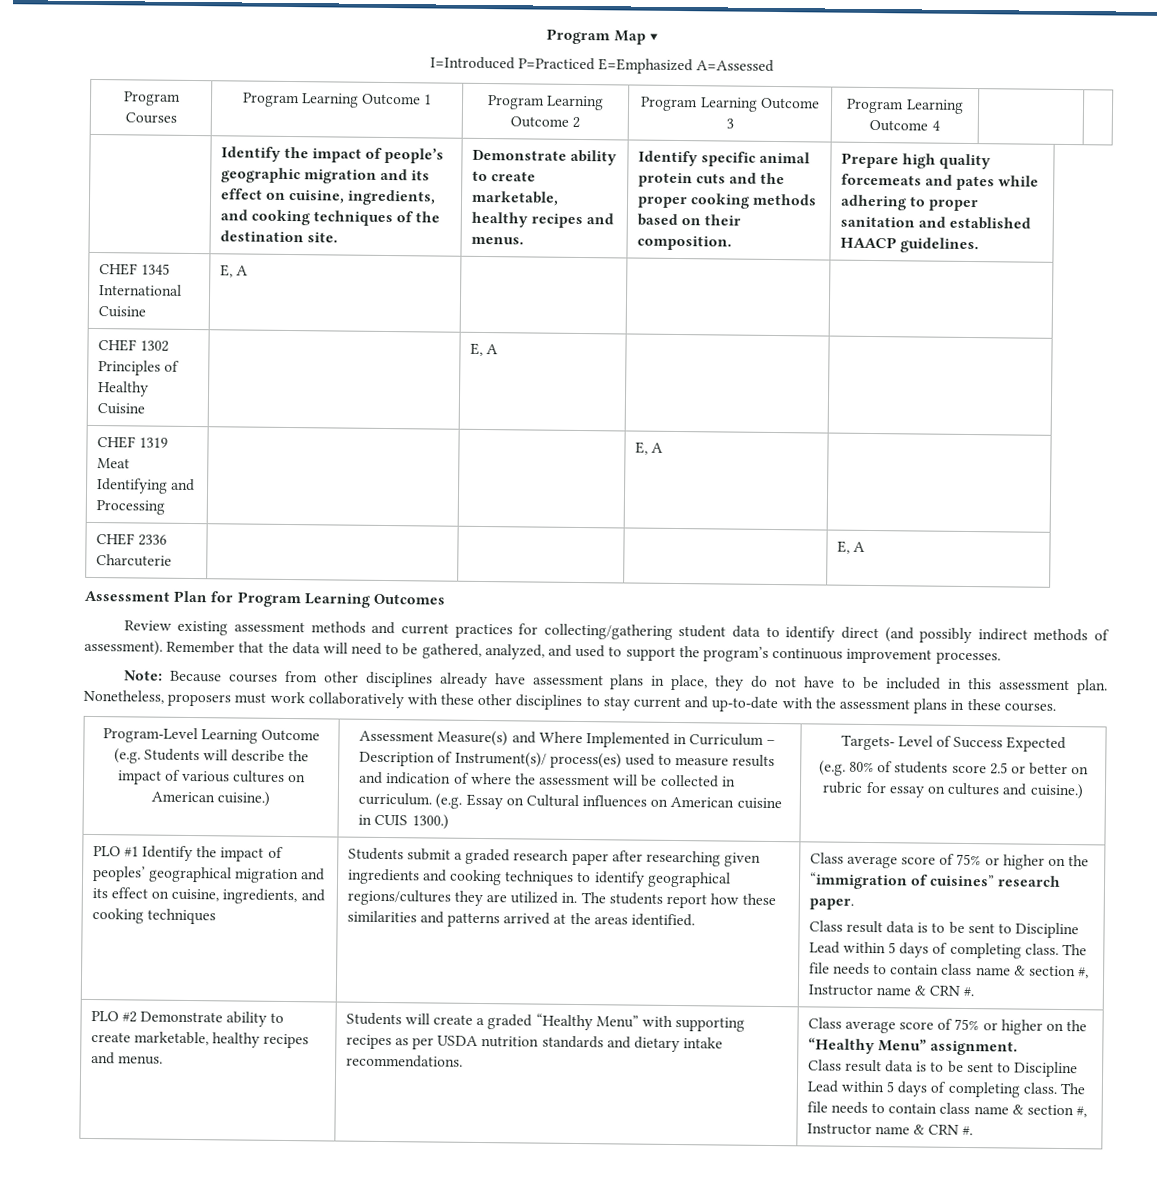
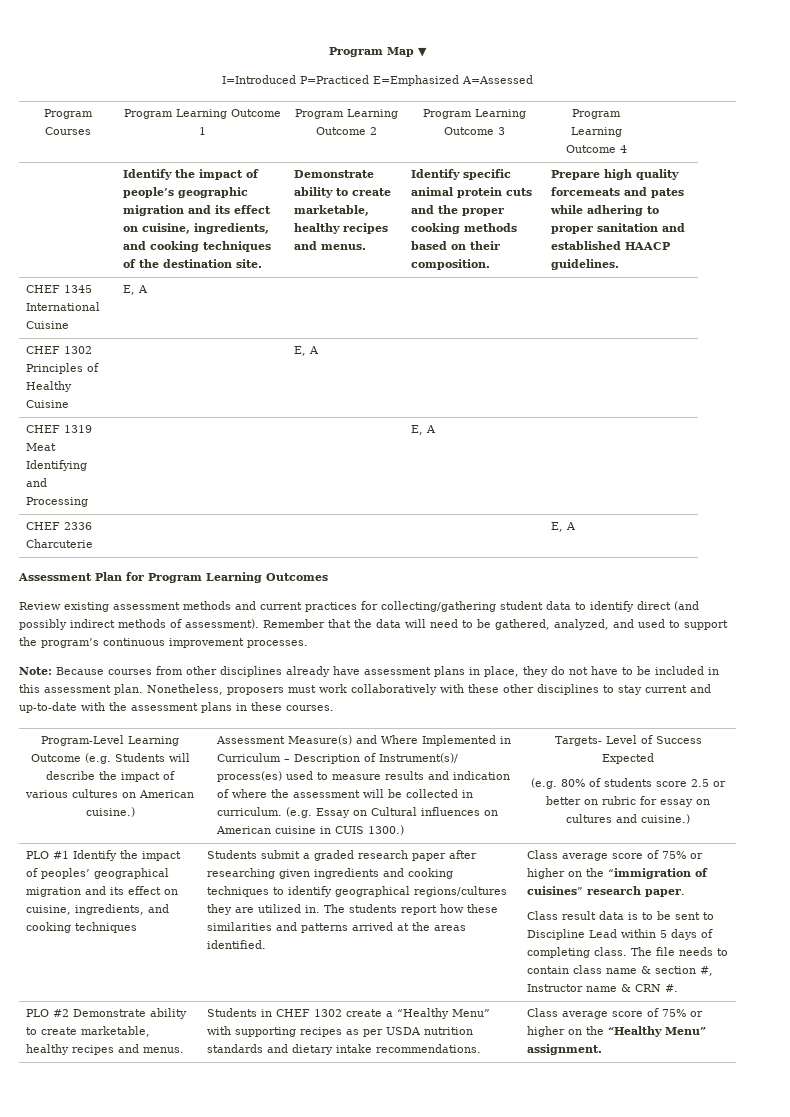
[404,1013,430,1025] will -> [260,1009,342,1017] in CHEF 1302
[487,1014,533,1030] graded -> (393, 1014) none
[807,1059,1079,1078] [806,1080,1085,1098] [806,1101,1088,1118] [806,1123,974,1136] // Class result data is to be sent to Discipline Lead within 5 days of completing class. The file needs to contain class name & section #, Instructor name & CRN #. -> (602, 1049) none

